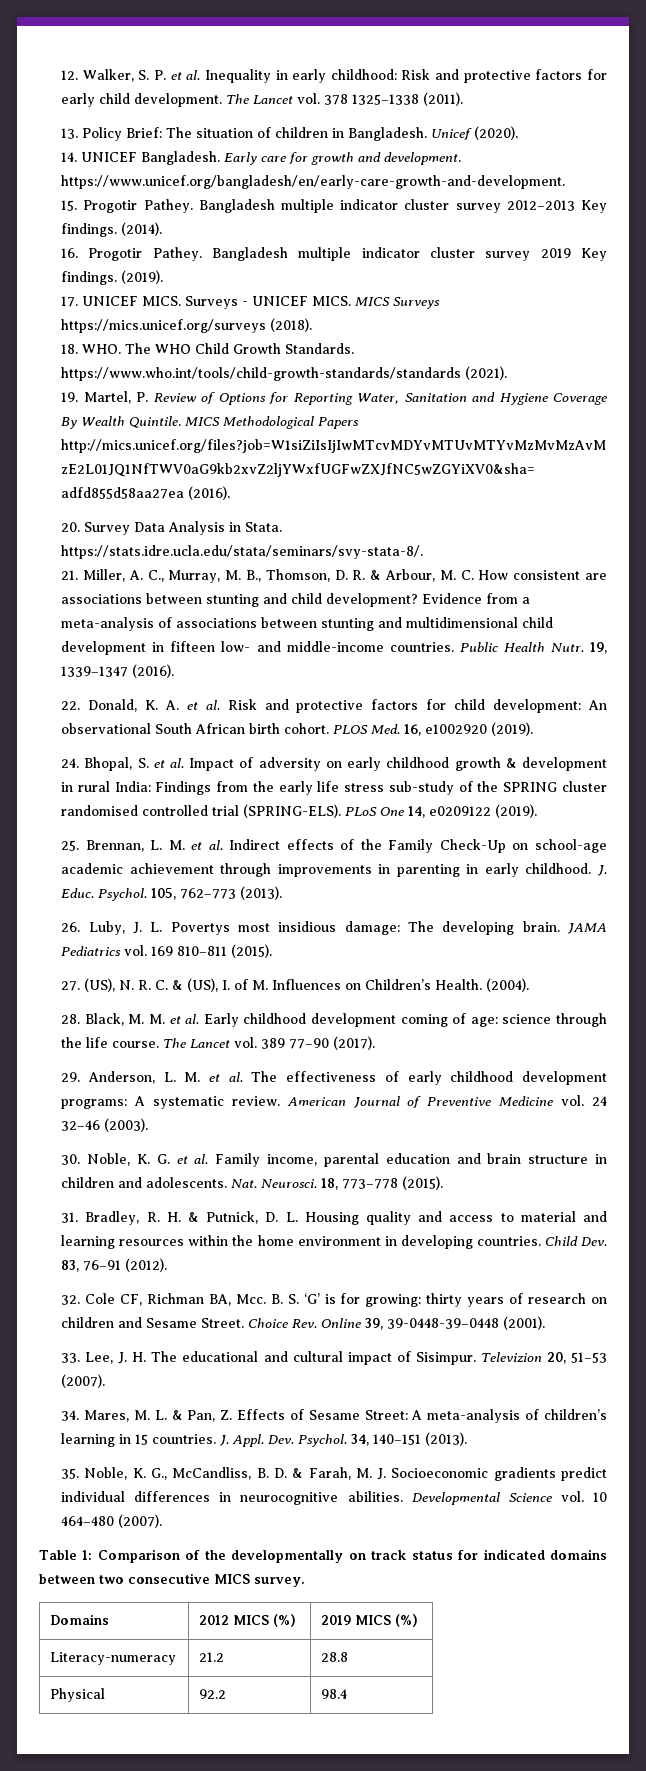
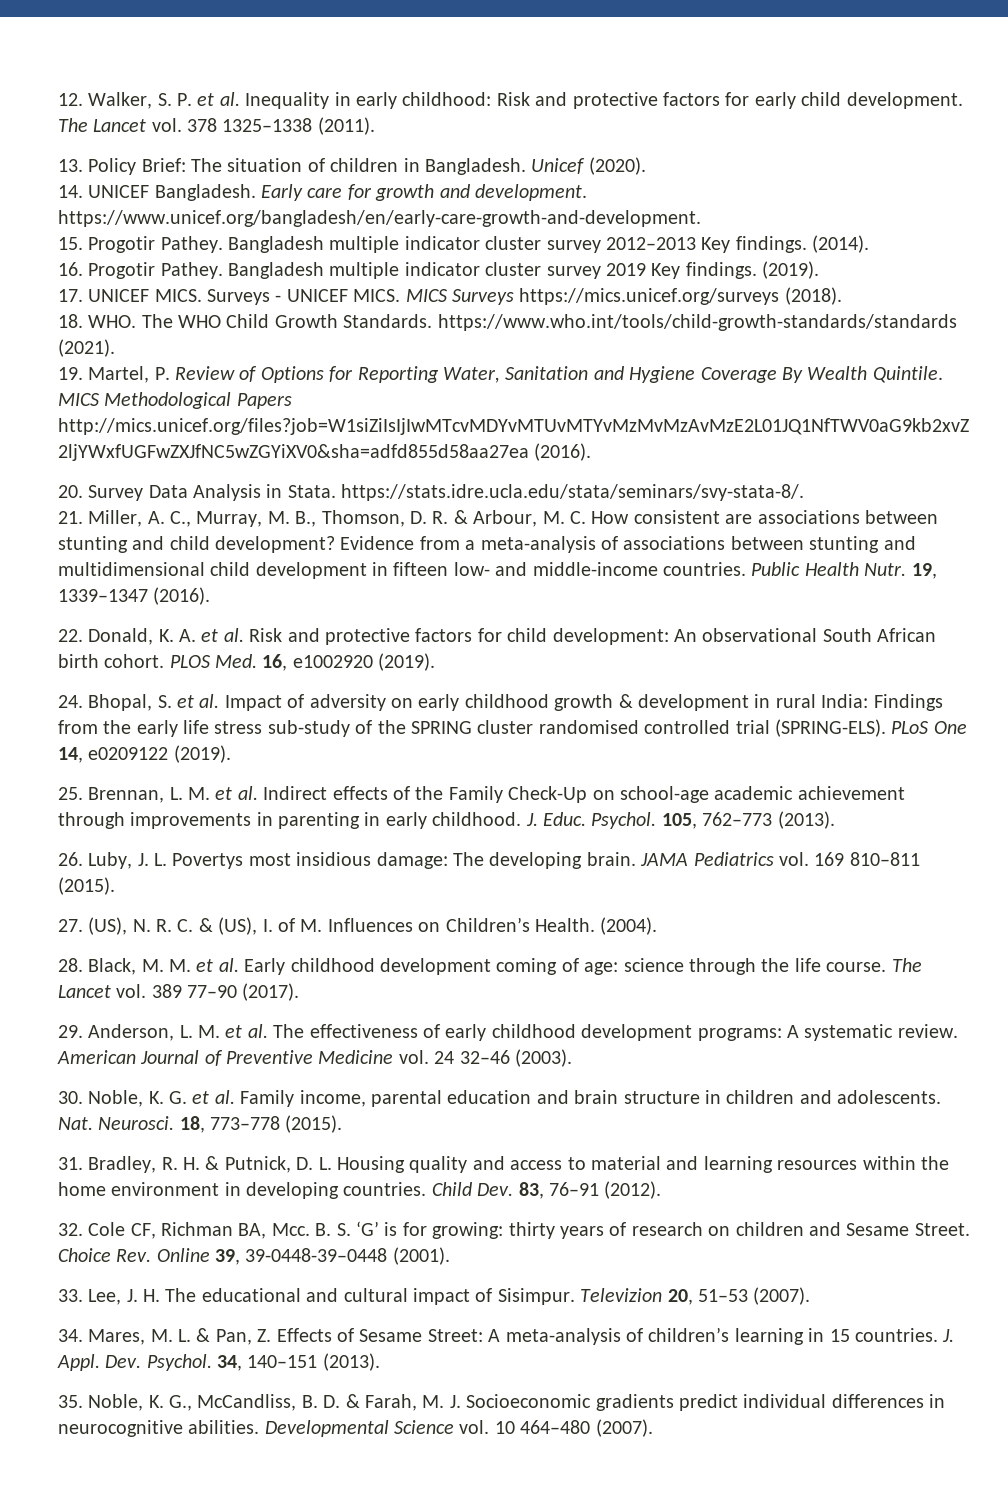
[39,1549,608,1563] [39,1573,305,1587] [50,1614,110,1625] [199,1614,297,1627] [321,1614,419,1627] [50,1652,177,1665] [199,1652,225,1662] [321,1652,349,1662] [50,1688,106,1702] [199,1689,227,1699] [321,1689,348,1699] // Table 1: Comparison of the developmentally on track status for indicated domains between two consecutive MICS survey. // Domains | 2012 MICS (%) | 2019 MICS (%) // Literacy-numeracy | 21.2 | 28.8 // Physical | 92.2 | 98.4 -> (653, 1428) none

